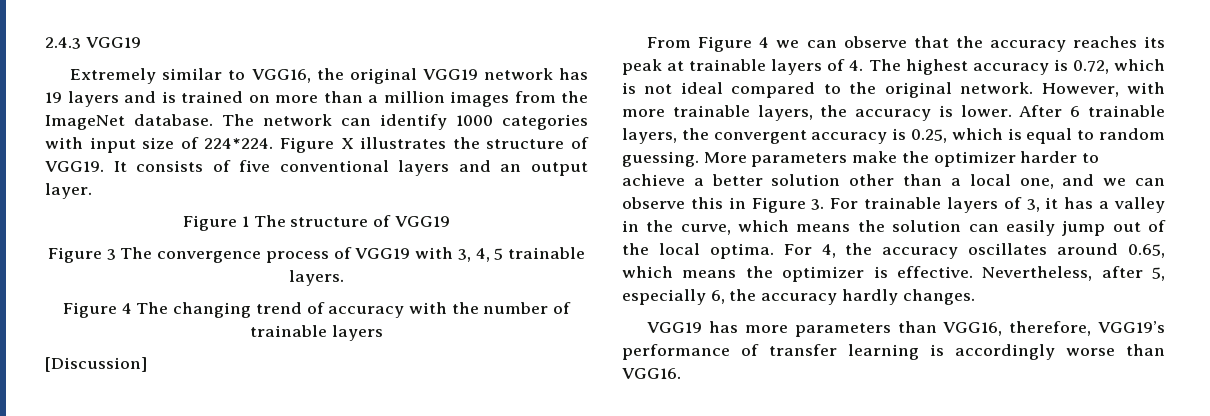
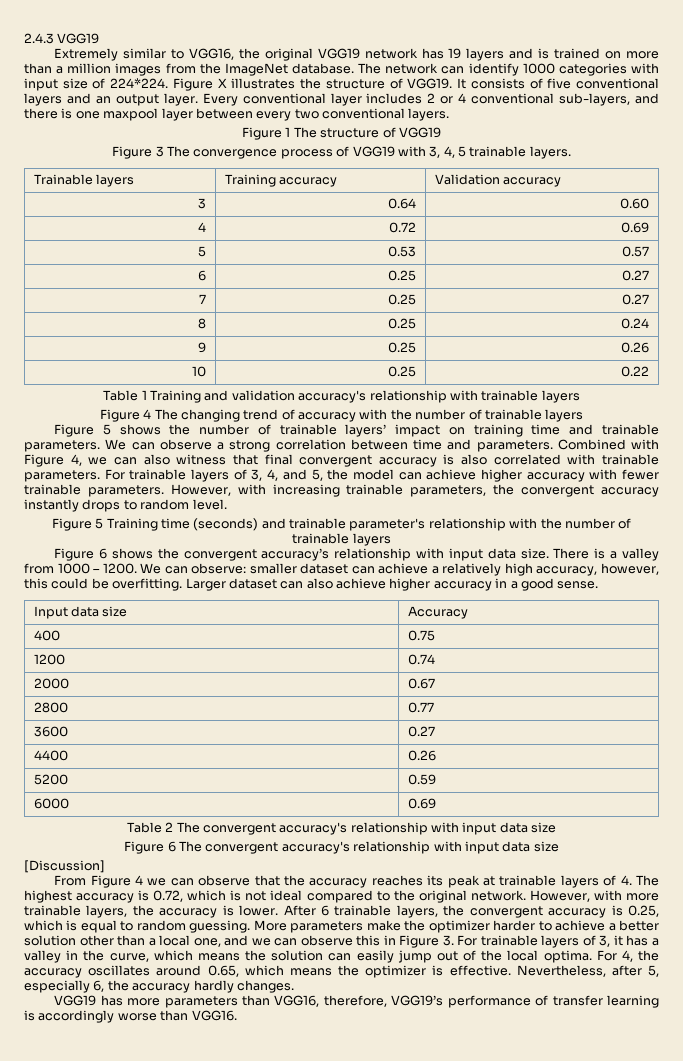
(92, 191) none -> [202,93,660,106] [24,108,450,121] Every conventional layer includes 2 or 4 conventional sub-layers, and there is one maxpool layer between every two conventional layers.
(344, 278) none -> [33,174,135,187] [224,174,338,187] [434,174,562,187] [198,198,207,209] [388,198,417,209] [620,198,650,209] [198,222,207,232] [389,222,417,233] [621,222,650,233] [198,246,207,257] [388,246,417,257] [622,246,650,257] [198,270,207,281] [388,270,417,281] [622,270,650,281] [199,294,207,304] [388,294,417,305] [622,294,650,305] [198,318,207,329] [388,318,417,329] [621,318,650,329] [198,342,207,353] [388,342,417,353] [621,342,650,353] [192,366,207,377] [388,366,417,377] [621,366,650,377] [103,390,580,403] // Trainable layers | Training accuracy | Validation accuracy // 3 | 0.64 | 0.60 // 4 | 0.72 | 0.69 // 5 | 0.53 | 0.57 // 6 | 0.25 | 0.27 // 7 | 0.25 | 0.27 // 8 | 0.25 | 0.24 // 9 | 0.25 | 0.26 // 10 | 0.25 | 0.22 // Table 1 Training and validation accuracy's relationship with trainable layers
(383, 333) none -> [54,424,659,437] [24,439,659,452] [24,454,659,467] [24,469,659,482] [24,484,660,497] [24,499,227,512] [51,518,632,531] [292,533,391,546] [54,548,659,561] [24,563,660,576] [24,578,599,591] [33,606,128,619] [407,606,468,619] [33,630,60,641] [407,630,435,641] [33,654,65,665] [407,654,435,665] [33,678,69,689] [407,678,435,689] [33,702,68,713] [407,702,434,713] [33,726,68,737] [407,726,435,737] [33,750,68,761] [407,750,436,761] [33,774,68,785] [407,774,436,785] [33,798,69,809] [407,798,436,809] [126,822,557,835] [124,841,559,854] // Figure 5 shows the number of trainable layers’ impact on training time and trainable parameters. We can observe a strong correlation between time and parameters. Combined with Figure 4, we can also witness that final convergent accuracy is also correlated with trainable parameters. For trainable layers of 3, 4, and 5, the model can achieve higher accuracy with fewer trainable parameters. However, with increasing trainable parameters, the convergent accuracy instantly drops to random level. // Figure 5 Training time (seconds) and trainable parameter's relationship with the number of trainable layers // Figure 6 shows the convergent accuracy’s relationship with input data size. There is a valley from 1000 – 1200. We can observe: smaller dataset can achieve a relatively high accuracy, however, this could be overfitting. Larger dataset can also achieve higher accuracy in a good sense. // Input data size | Accuracy // 400 | 0.75 // 1200 | 0.74 // 2000 | 0.67 // 2800 | 0.77 // 3600 | 0.27 // 4400 | 0.26 // 5200 | 0.59 // 6000 | 0.69 // Table 2 The convergent accuracy's relationship with input data size // Figure 6 The convergent accuracy's relationship with input data size

